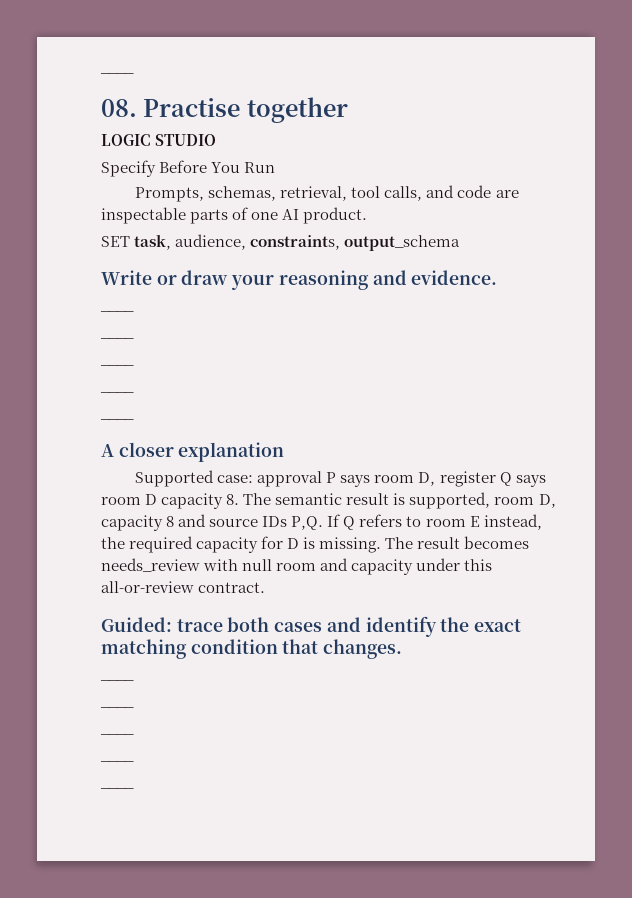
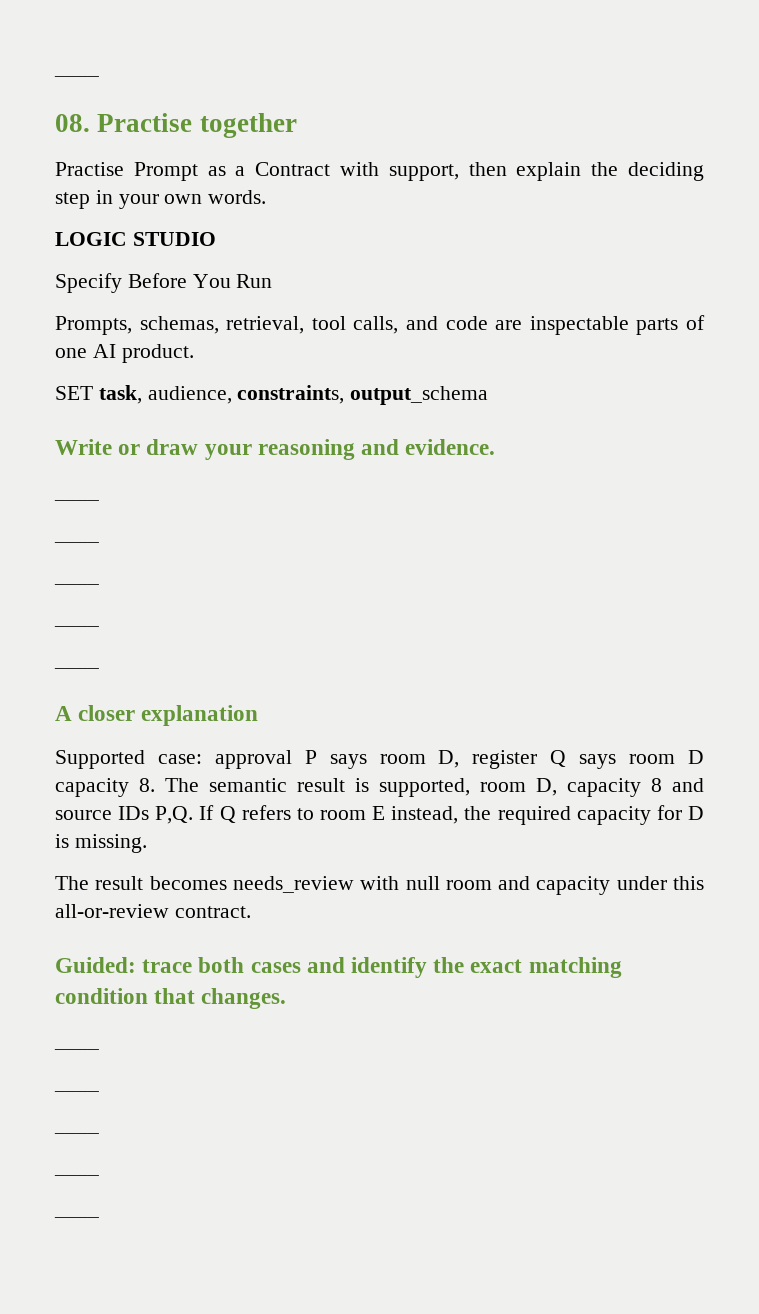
(348, 110) none -> [55,162,704,181] [55,190,267,209] // Practise Prompt as a Contract with support, then explain the deciding step in your own words.
(382, 545) none -> (147, 843) //

